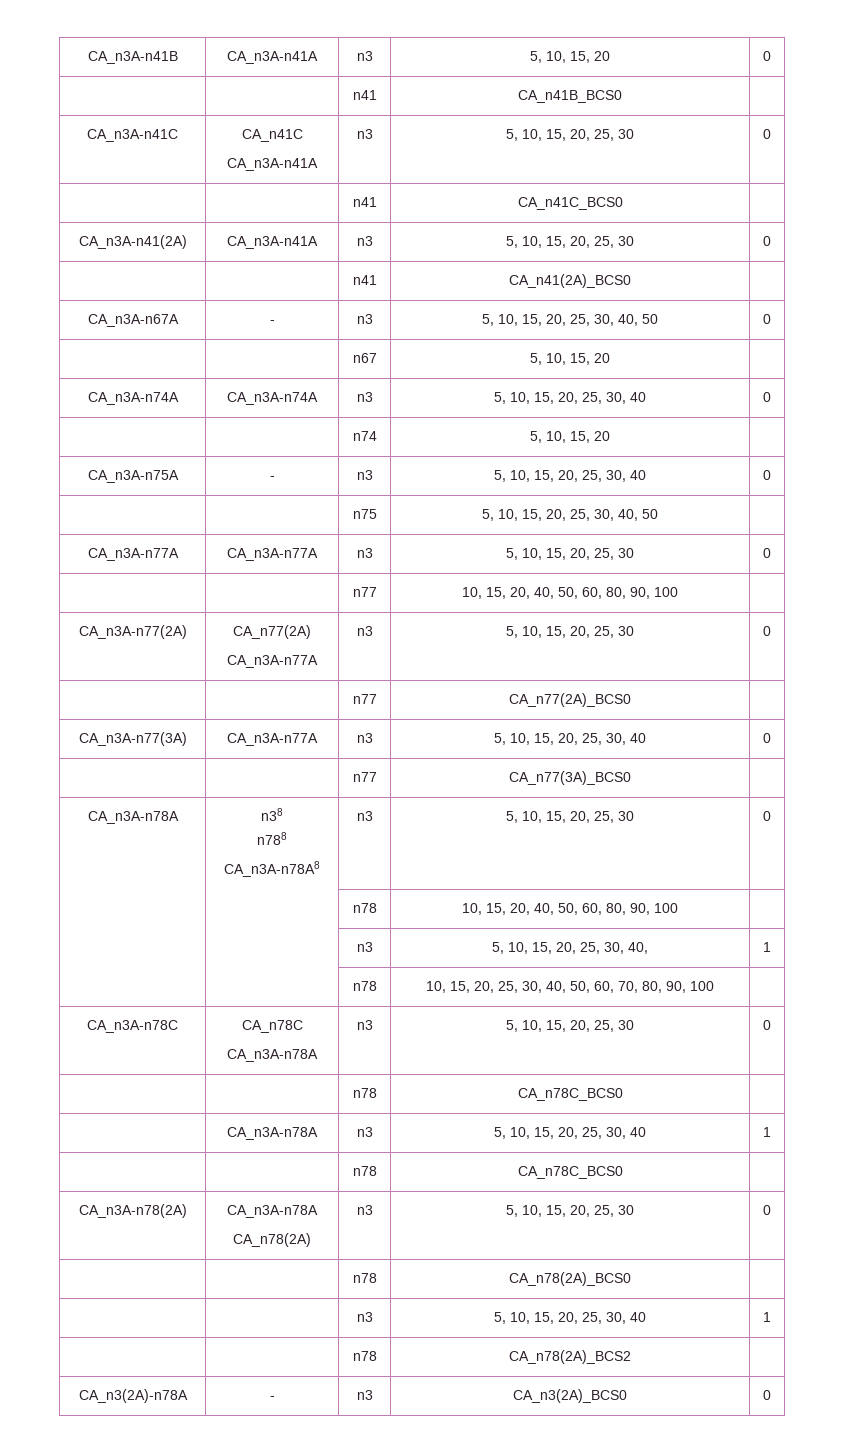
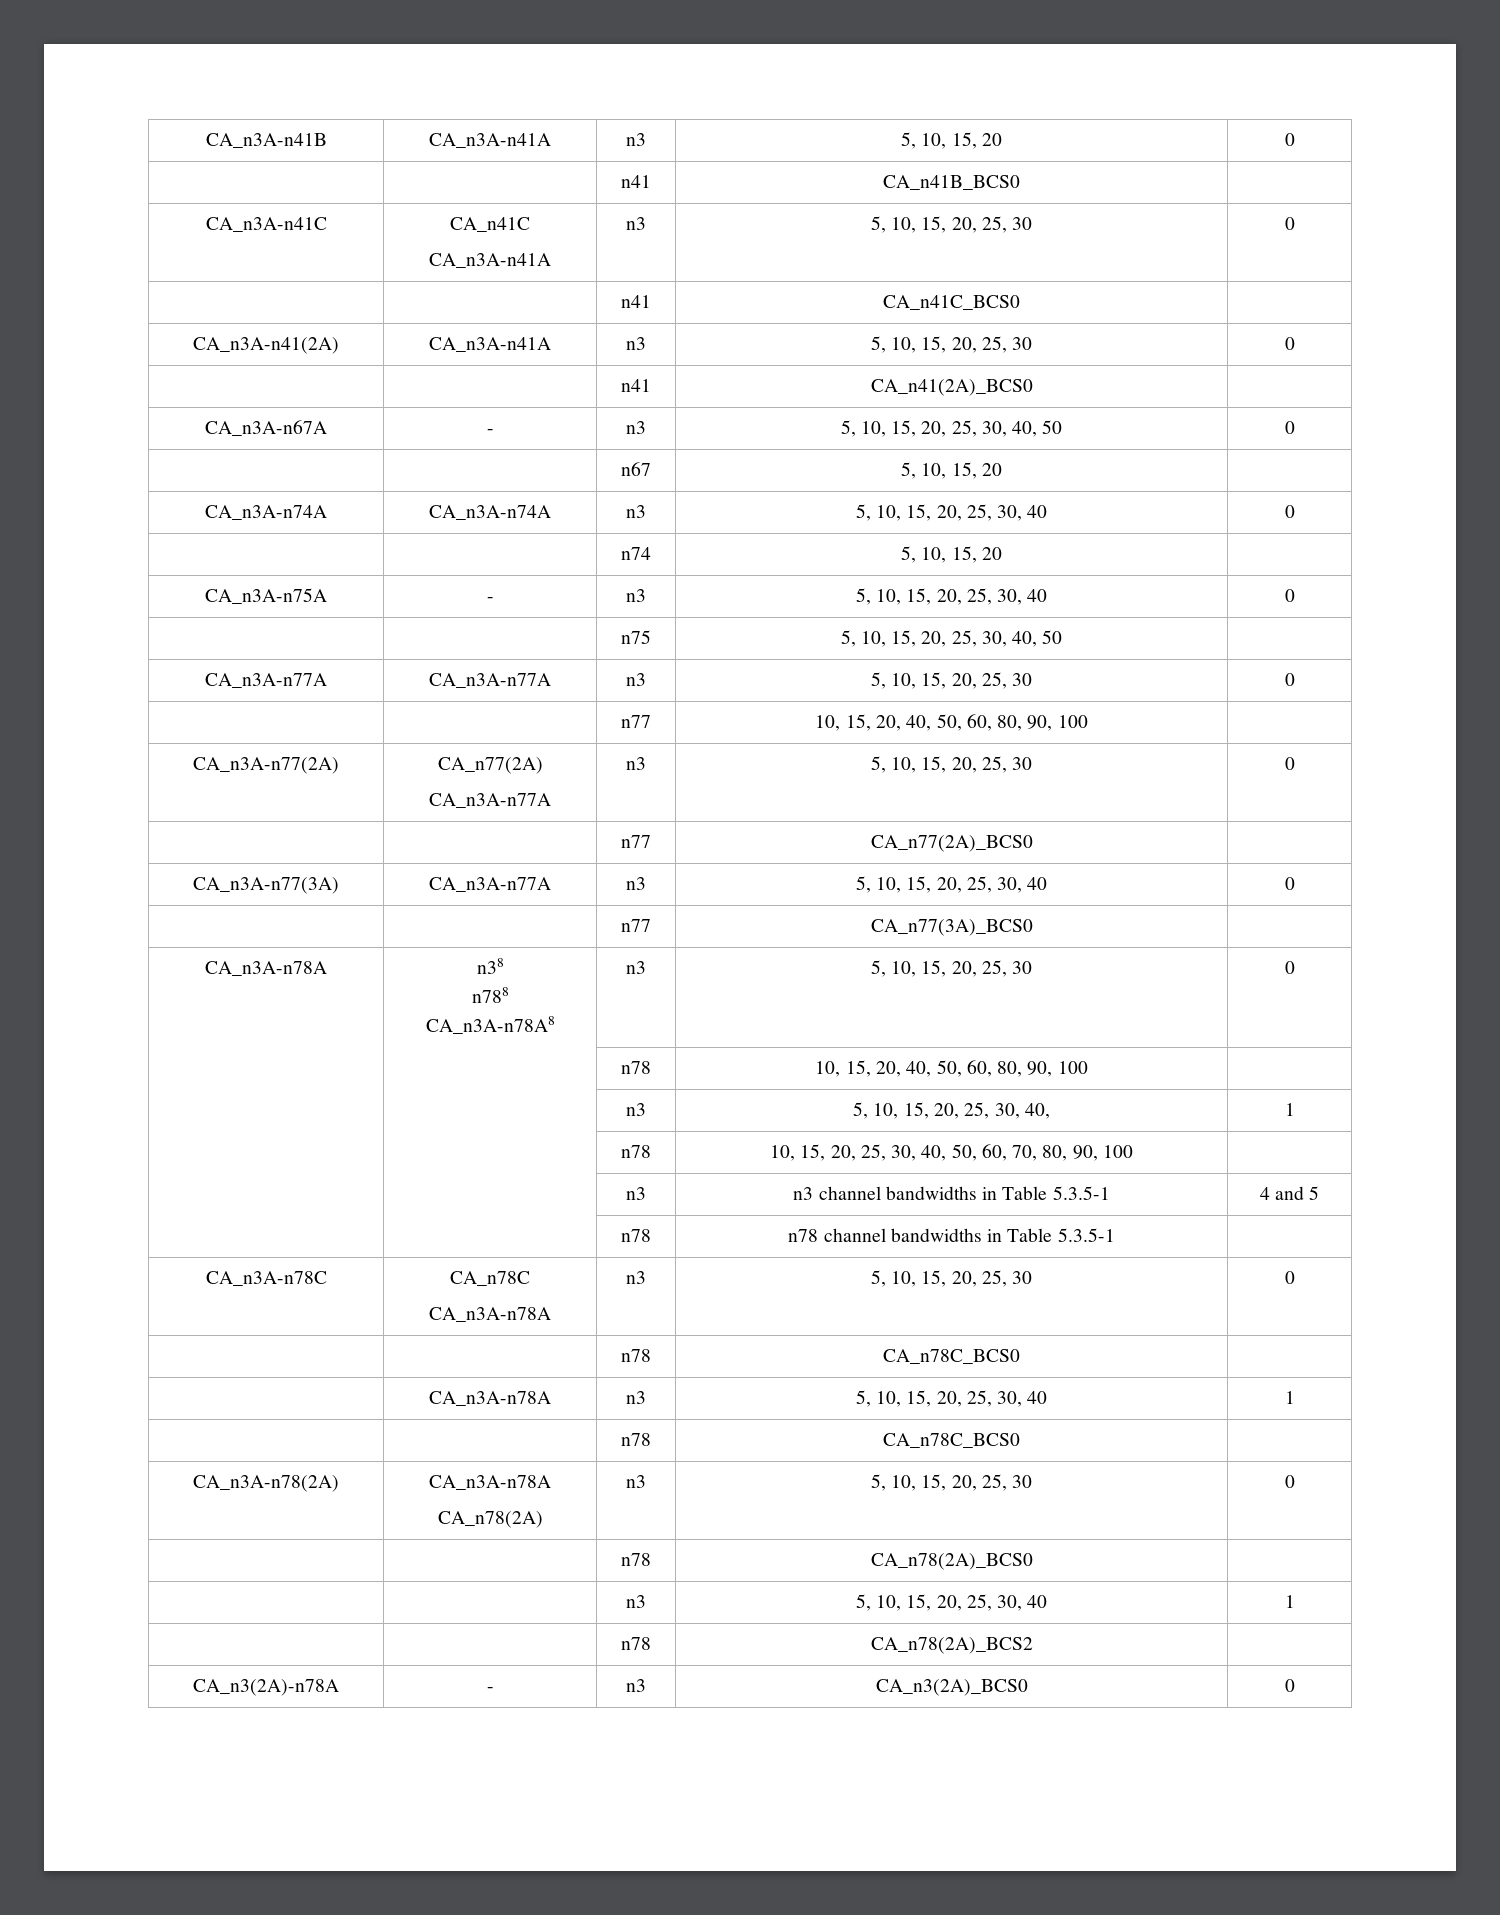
(714, 986) none -> [626,1187,646,1200] [793,1186,1110,1200] [1259,1186,1320,1200] [621,1229,651,1242] [788,1228,1115,1242] // | | n3 | n3 channel bandwidths in Table 5.3.5-1 | 4 and 5 // | | n78 | n78 channel bandwidths in Table 5.3.5-1 |

